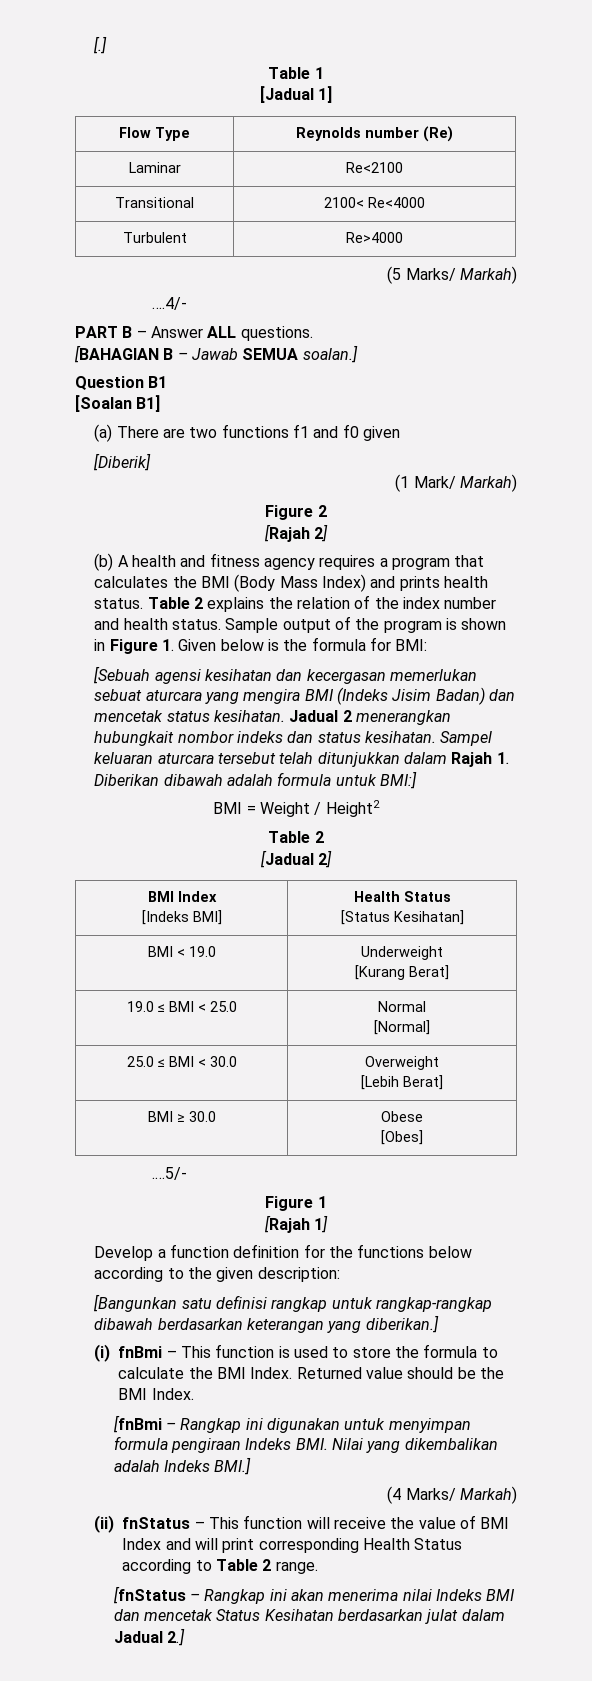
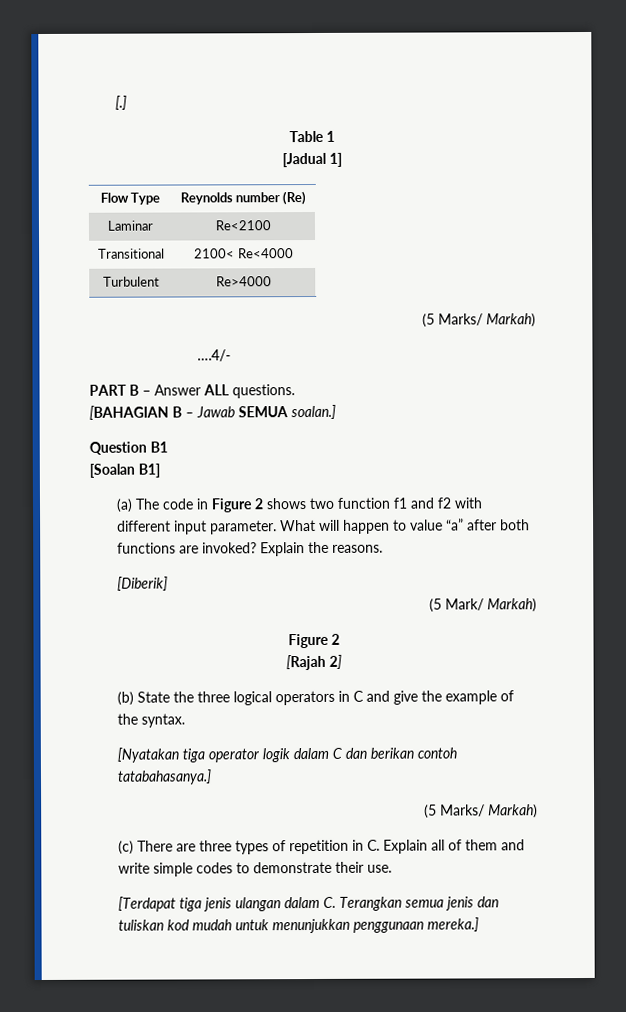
[116,424,400,441] There are two functions f1 and f0 given -> [134,497,483,513] [116,518,530,535] [116,541,383,557] The code in Figure 2 shows two function f1 and f2 with different input parameter. What will happen to value “a” after both functions are invoked? Explain the reasons.
[395,474,410,492] (1 -> [429,598,442,613] (5
[117,553,485,570] [94,574,488,592] [94,595,497,612] [94,616,507,633] [94,637,428,654] [93,666,477,684] [94,687,515,705] [94,710,451,725] [94,731,493,746] [94,752,510,767] [94,771,417,789] [213,800,380,817] [268,831,324,843] [259,850,333,868] [147,891,217,902] [141,910,222,925] [353,891,451,902] [340,910,464,925] [147,946,216,957] [361,946,443,960] [355,965,449,980] [126,1001,237,1012] [378,1001,426,1012] [374,1020,430,1035] [126,1056,237,1067] [365,1056,439,1070] [361,1075,443,1090] [147,1111,216,1122] [381,1111,423,1122] [381,1130,423,1145] [152,1167,188,1180] [265,1196,327,1211] [263,1215,329,1233] [94,1244,472,1261] [94,1267,340,1282] [93,1294,492,1312] [94,1315,439,1333] [94,1344,498,1362] [118,1367,504,1379] [118,1388,194,1400] [112,1415,471,1433] [113,1436,498,1453] [113,1457,252,1475] [387,1486,517,1504] [94,1515,510,1533] [122,1538,463,1553] [122,1559,318,1574] [112,1586,516,1604] [113,1609,505,1624] [113,1628,185,1646] A health and fitness agency requires a program that calculates the BMI (Body Mass Index) and prints health status. Table 2 explains the relation of the index number and health status. Sample output of the program is shown in Figure 1. Given below is the formula for BMI: // [Sebuah agensi kesihatan dan kecergasan memerlukan sebuat aturcara yang mengira BMI (Indeks Jisim Badan) dan mencetak status kesihatan. Jadual 2 menerangkan hubungkait nombor indeks dan status kesihatan. Sampel keluaran aturcara tersebut telah ditunjukkan dalam Rajah 1. Diberikan dibawah adalah formula untuk BMI:] // BMI = Weight / Height2 // Table 2 // [Jadual 2] // BMI Index // [Indeks BMI] | Health Status // [Status Kesihatan] // BMI < 19.0 | Underweight // [Kurang Berat] // 19.0 ≤ BMI < 25.0 | Normal // [Normal] // 25.0 ≤ BMI < 30.0 | Overweight // [Lebih Berat] // BMI ≥ 30.0 | Obese // [Obes] // .…5/- // Figure 1 // [Rajah 1] // Develop a function definition for the functions below according to the given description: // [Bangunkan satu definisi rangkap untuk rangkap-rangkap dibawah berdasarkan keterangan yang diberikan.] // (i) fnBmi – This function is used to store the formula to calculate the BMI Index. Returned value should be the BMI Index. // [fnBmi – Rangkap ini digunakan untuk menyimpan formula pengiraan Indeks BMI. Nilai yang dikembalikan adalah Indeks BMI.] // (4 Marks/ Markah) // (ii) fnStatus – This function will receive the value of BMI Index and will print corresponding Health Status according to Table 2 range. // [fnStatus – Rangkap ini akan menerima nilai Indeks BMI dan mencetak Status Kesihatan berdasarkan julat dalam Jadual 2.] -> [136,690,514,706] [116,713,185,728] [116,747,457,763] [116,769,212,785] [424,804,538,819] [117,839,525,855] [117,861,392,877] [117,896,499,912] [117,917,479,934] State the three logical operators in C and give the example of the syntax. // [Nyatakan tiga operator logik dalam C dan berikan contoh tatabahasanya.] // (5 Marks/ Markah) // (c) There are three types of repetition in C. Explain all of them and write simple codes to demonstrate their use. // [Terdapat tiga jenis ulangan dalam C. Terangkan semua jenis dan tuliskan kod mudah untuk menunjukkan penggunaan mereka.]

